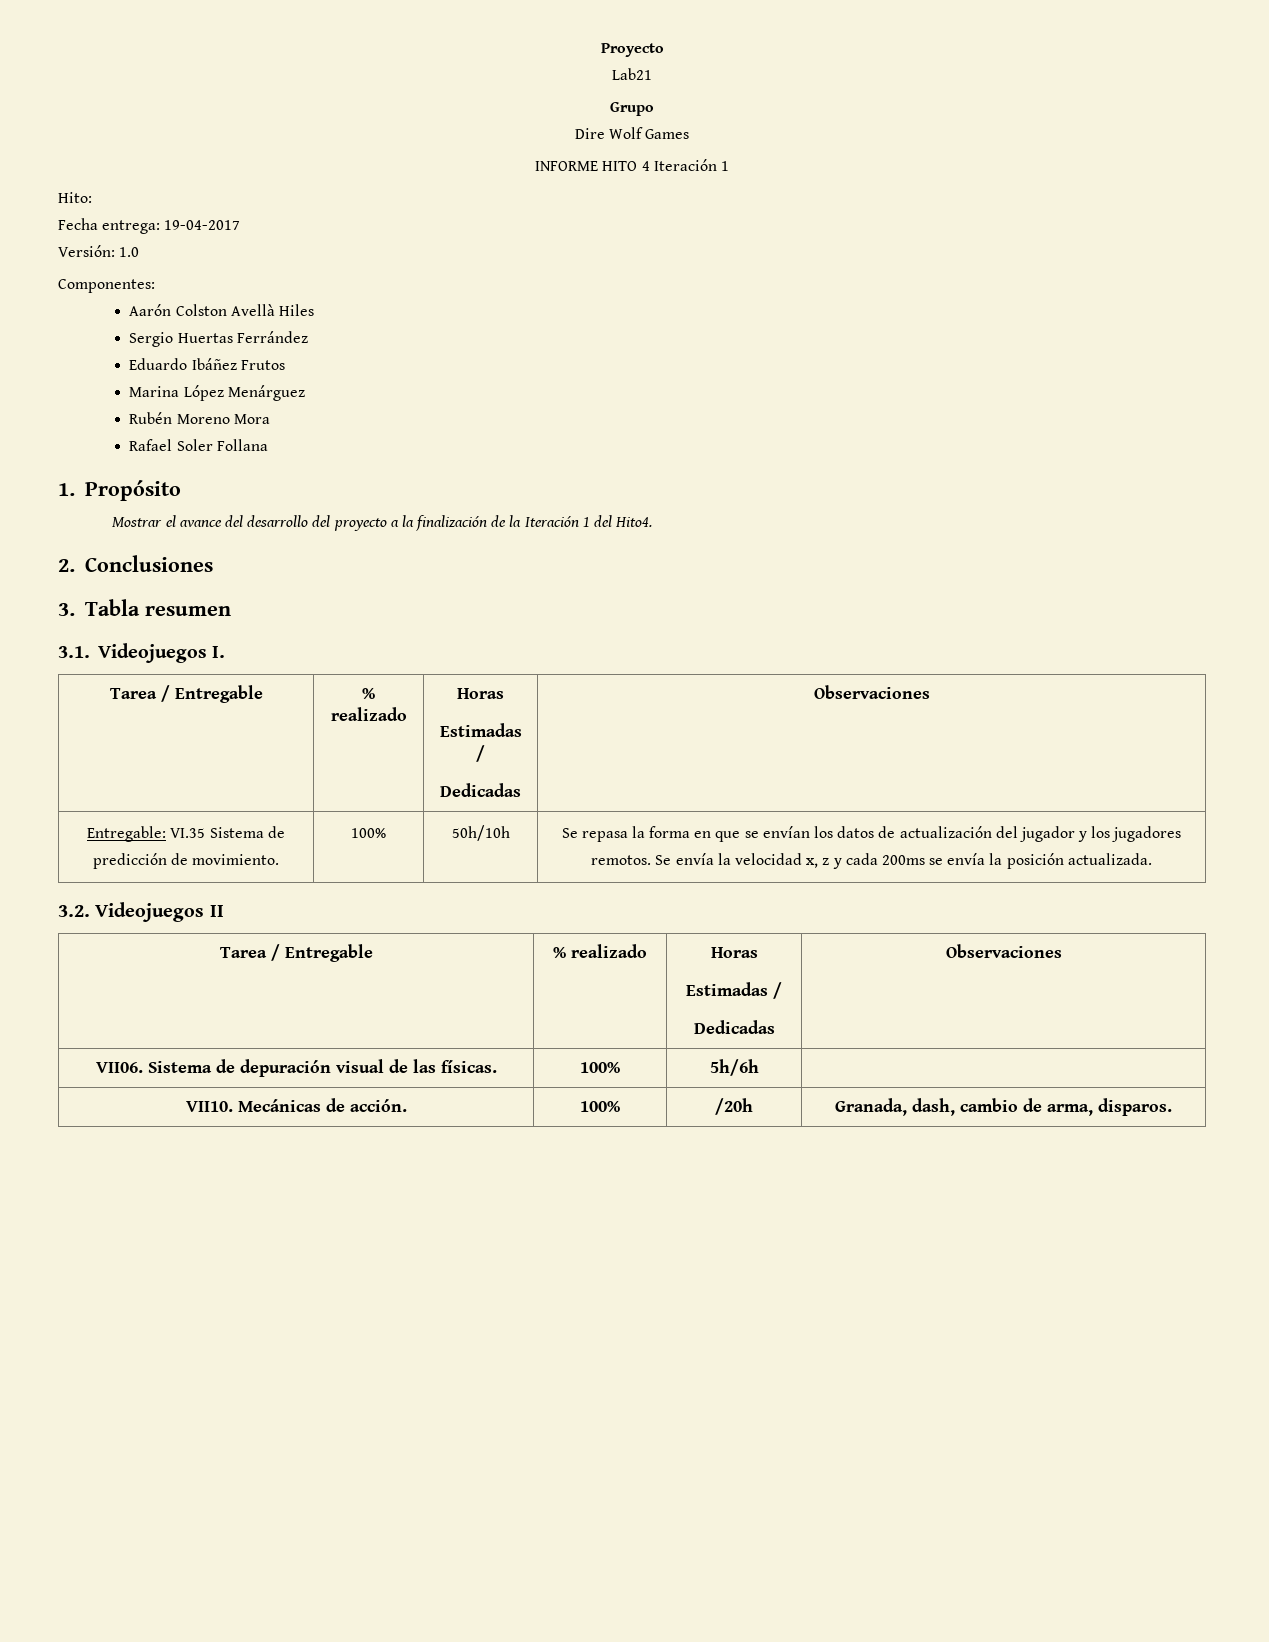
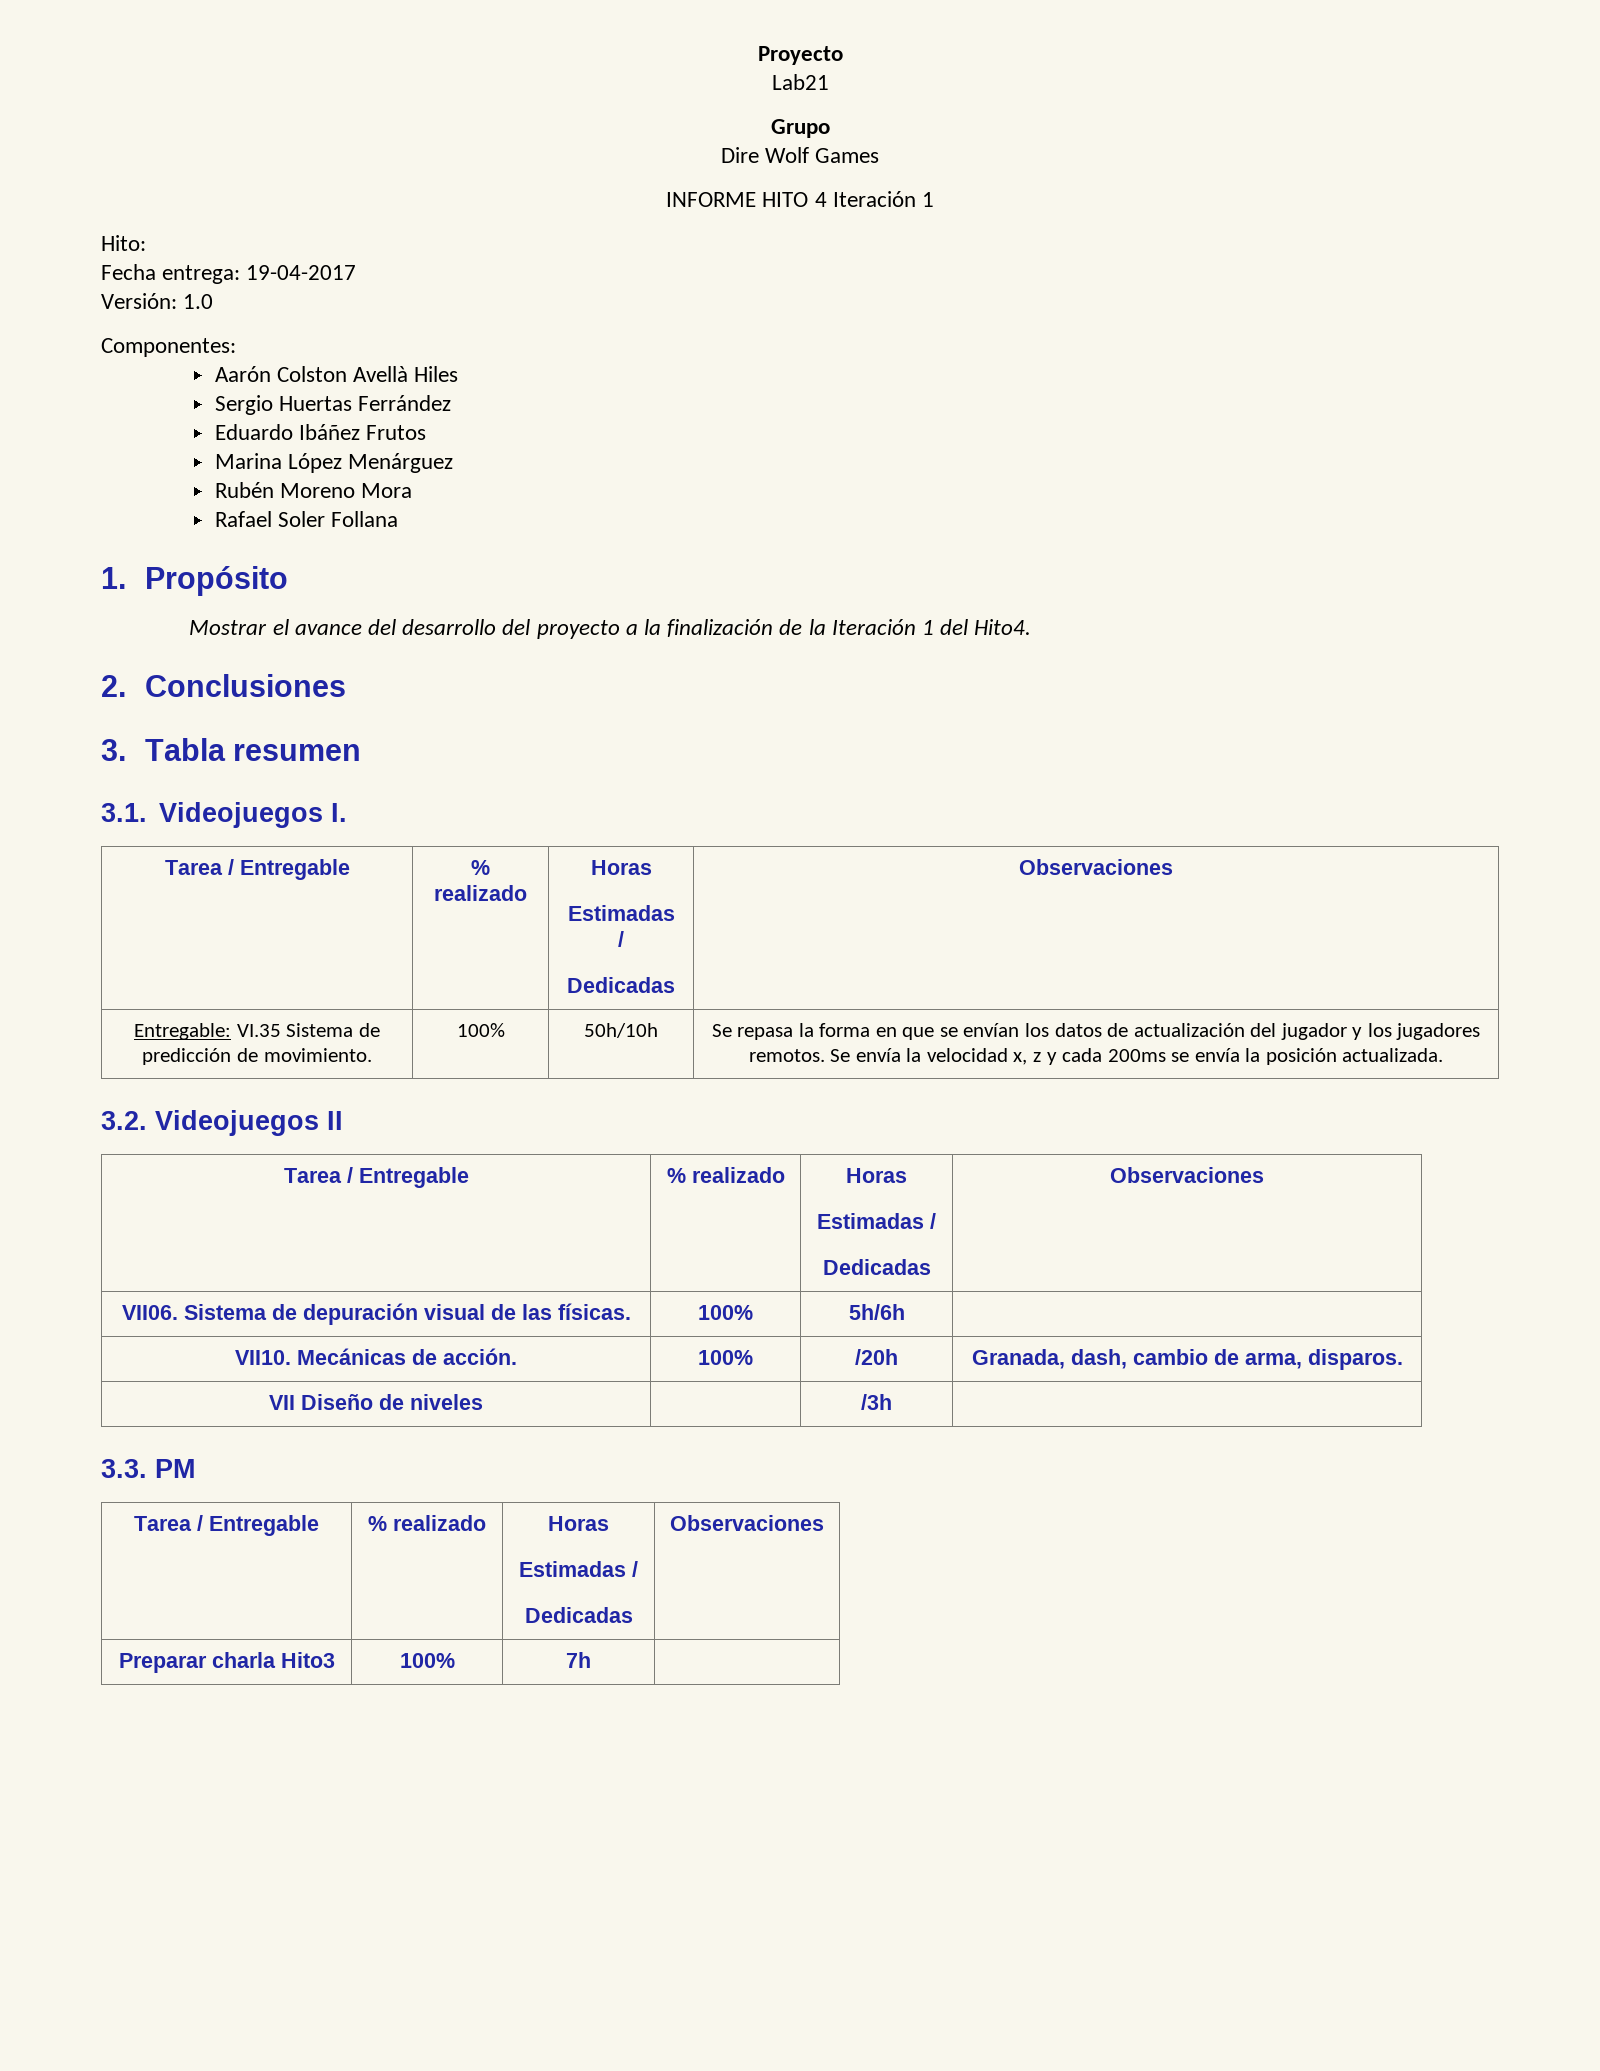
(1173, 1107) none -> [269,1394,483,1410] [861,1394,892,1410] [101,1459,195,1478] [134,1515,319,1536] [368,1515,486,1531] [548,1516,609,1531] [519,1561,638,1577] [524,1607,633,1623] [670,1515,824,1531] [118,1652,335,1673] [399,1653,455,1668] [566,1652,591,1668] // VII Diseño de niveles | | /3h | // 3.3. PM // Tarea / Entregable | % realizado | Horas // Estimadas / // Dedicadas | Observaciones // Preparar charla Hito3 | 100% | 7h |

